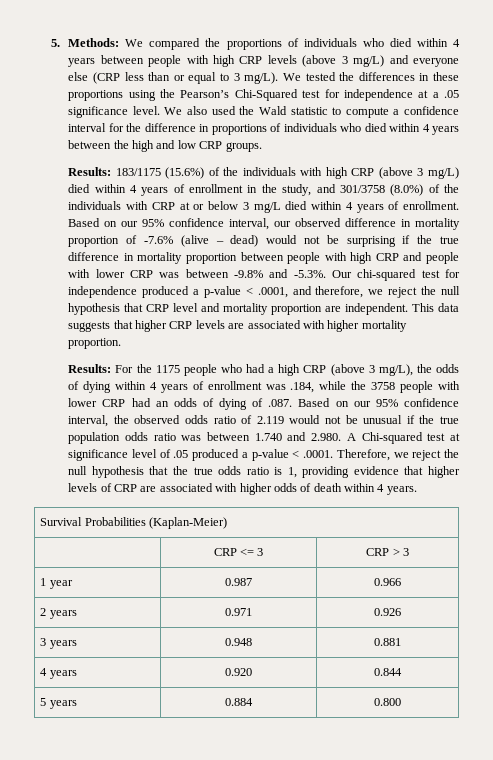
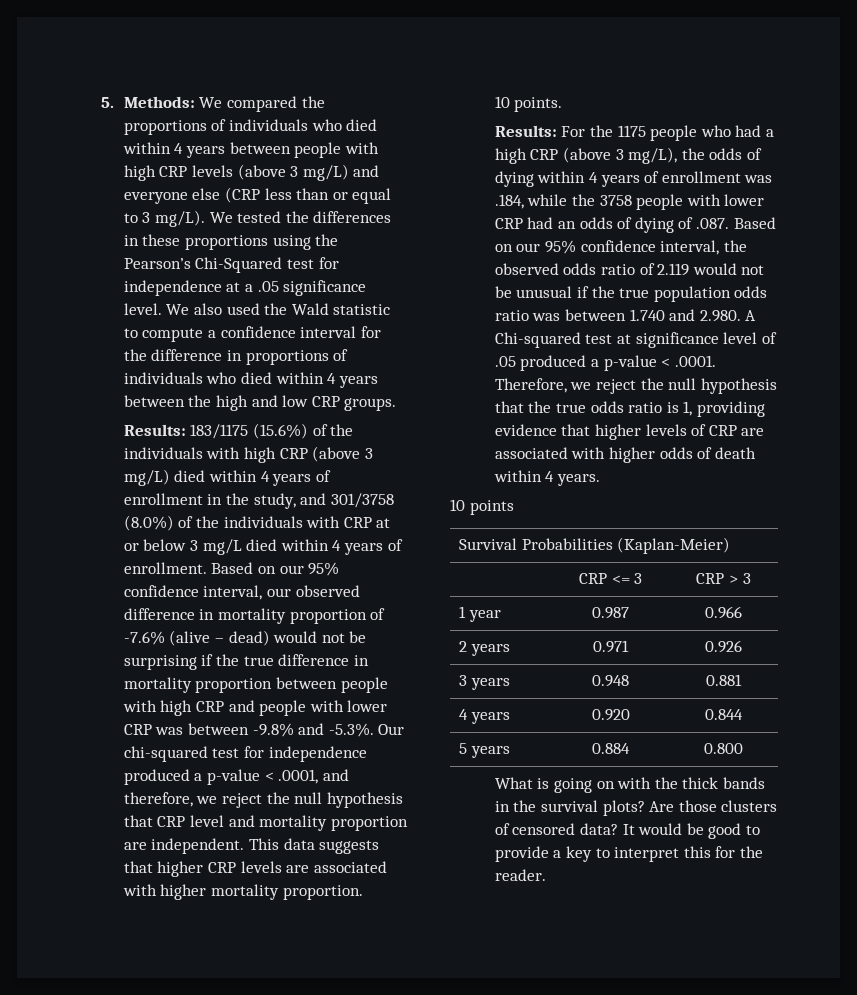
(122, 343) none -> [494,96,563,112] // 10 points.
(417, 490) none -> [450,499,514,515] // 10 points
(402, 702) none -> [494,777,765,793] [494,800,778,816] [494,823,760,839] [494,846,763,862] [494,869,546,881] // What is going on with the thick bands in the survival plots? Are those clusters of censored data? It would be good to provide a key to interpret this for the reader.

